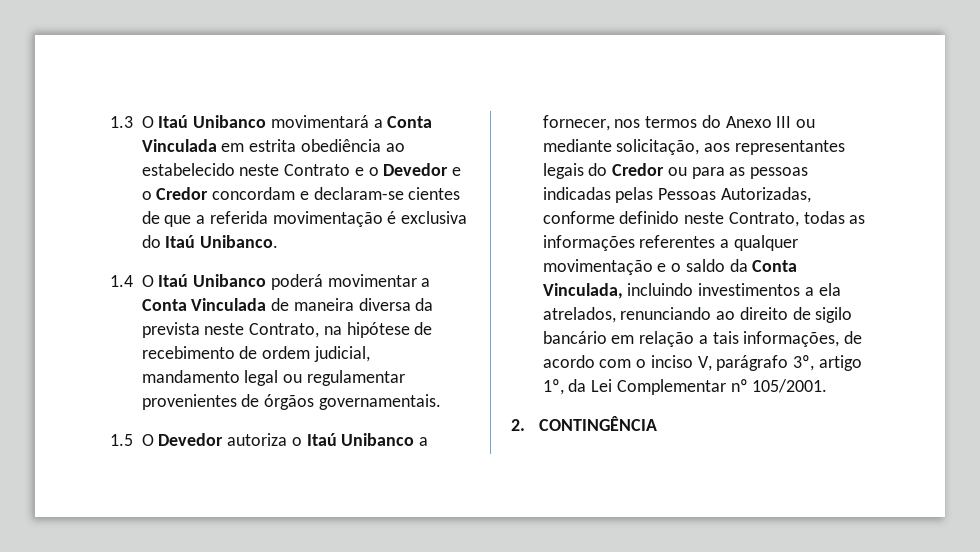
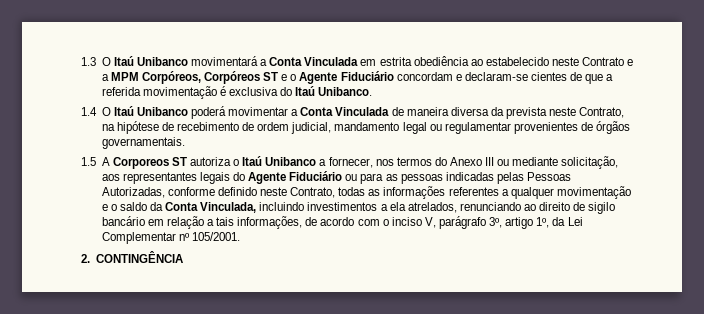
[368,163,462,176] [141,187,209,200] o Devedor e o Credor -> [101,71,394,84] a MPM Corpóreos, Corpóreos ST e o Agente Fiduciário
[141,433,224,446] O Devedor -> [101,157,187,169] A Corporeos ST
[612,163,665,176] Credor -> [248,171,343,184] Agente Fiduciário

